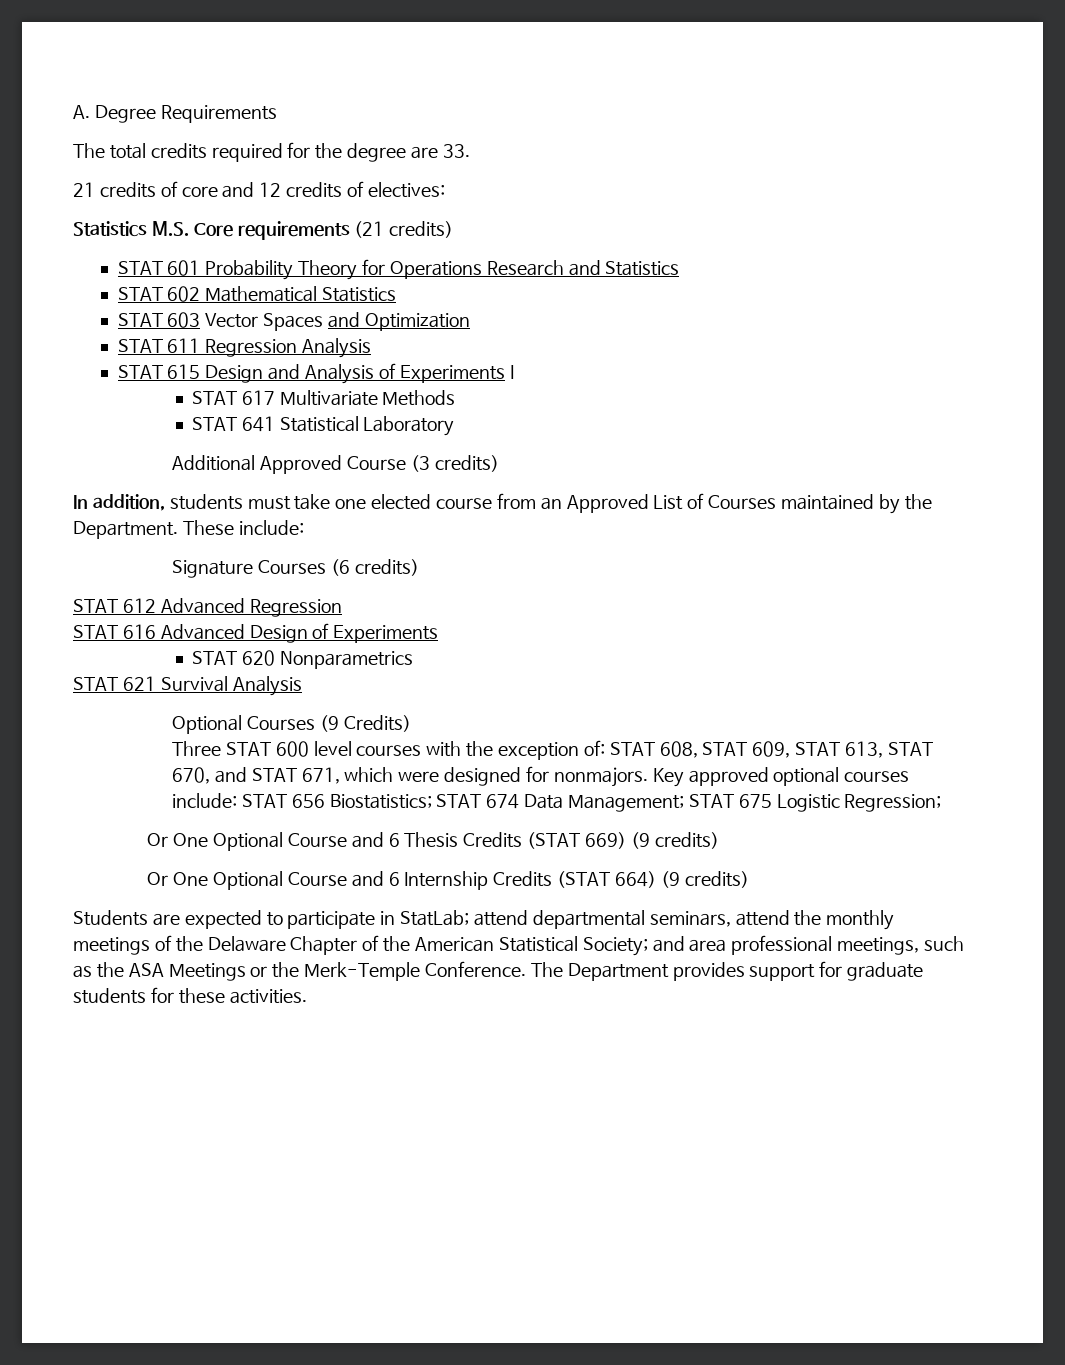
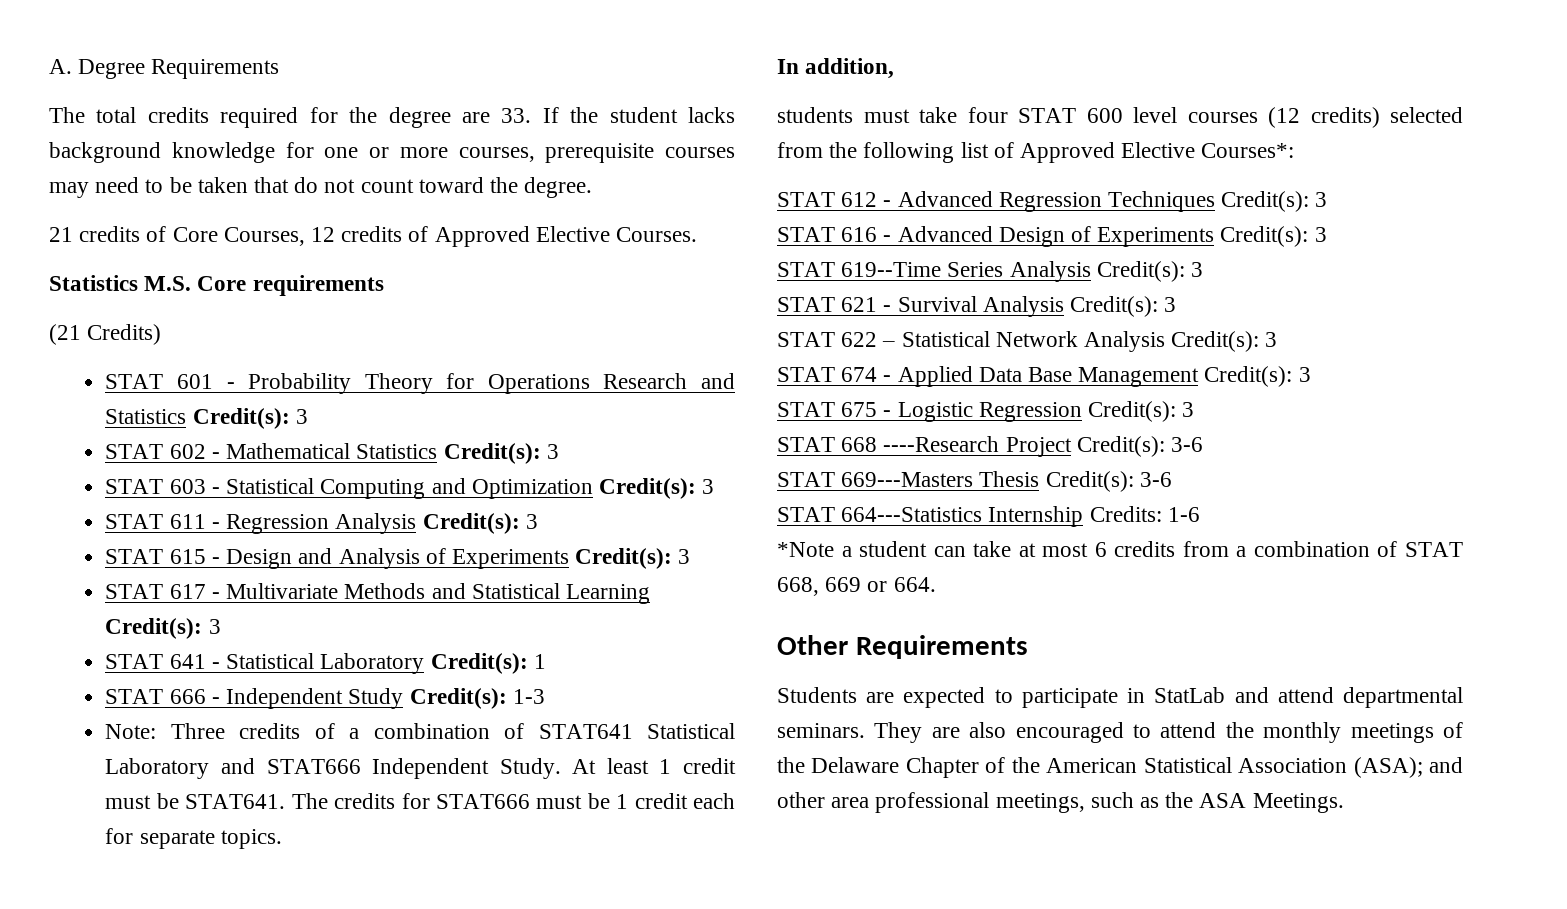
(470, 151) none -> [542,107,735,123] [49,142,735,163] [49,177,593,198] If the student lacks background knowledge for one or more courses, prerequisite courses may need to be taken that do not count toward the degree.
[181,182,255,198] core and -> [172,227,305,246] Core Courses,
[367,182,445,198] electives: -> [434,226,698,247] Approved Elective Courses.
[354,221,454,238] (21 credits) -> [49,324,162,345] // (21 Credits)
(201, 268) none -> [226,382,235,389] -
(680, 268) none -> [192,408,308,429] Credit(s): 3
(201, 294) none -> [211,452,220,459] -
(397, 294) none -> [443,443,559,464] Credit(s): 3
[205,313,324,331] Vector Spaces -> [211,478,426,499] - Statistical Computing
(470, 322) none -> [598,478,715,499] Credit(s): 3
(201, 345) none -> [211,522,220,529] -
(372, 348) none -> [422,513,538,534] Credit(s): 3
(201, 371) none -> [211,557,220,564] -
[509,365,514,379] [191,390,456,406] [191,416,455,436] [172,455,499,474] I // STAT 617 Multivariate Methods // STAT 641 Statistical Laboratory // Additional Approved Course (3 credits) -> [575,548,691,569] [105,583,650,604] [105,618,221,639] [105,653,546,674] [105,688,545,709] [105,723,735,739] [105,758,736,779] [105,793,736,809] [105,828,282,849] Credit(s): 3 // STAT 617 - Multivariate Methods and Statistical Learning Credit(s): 3 // STAT 641 - Statistical Laboratory Credit(s): 1 // STAT 666 - Independent Study Credit(s): 1-3 // Note: Three credits of a combination of STAT641 Statistical Laboratory and STAT666 Independent Study. At least 1 credit must be STAT641. The credits for STAT666 must be 1 credit each for separate topics.
(165, 502) none -> (895, 68) //
[335,493,932,514] [73,520,304,539] [172,559,419,578] one elected course from an Approved List of Courses maintained by the Department. These include: // Signature Courses (6 credits) -> [967,107,1463,128] [777,142,1295,163] four STAT 600 level courses (12 credits) selected from the following list of Approved Elective Courses*:
(156, 605) none -> [883,200,892,207] -
(342, 608) none -> [1108,191,1328,212] Techniques Credit(s): 3
(156, 631) none -> [883,235,892,242] -
[191,650,413,669] // STAT 620 Nonparametrics -> [1220,226,1327,247] [777,261,1204,282] Credit(s): 3 // STAT 619--Time Series Analysis Credit(s): 3
(156, 683) none -> [883,305,892,312] -
[172,715,411,734] [172,740,933,760] [172,766,910,787] [172,793,942,812] [147,832,719,851] [147,871,749,890] // Optional Courses (9 Credits) // Three STAT 600 level courses with the exception of: STAT 608, STAT 609, STAT 613, STAT 670, and STAT 671, which were designed for nonmajors. Key approved optional courses include: STAT 656 Biostatistics; STAT 674 Data Management; STAT 675 Logistic Regression; // Or One Optional Course and 6 Thesis Credits (STAT 669) (9 credits) // Or One Optional Course and 6 Internship Credits (STAT 664) (9 credits) -> [1070,296,1177,317] [777,331,1278,352] [777,366,1311,387] [777,401,1195,422] [777,436,1204,457] [777,471,1172,492] [777,506,1200,527] [777,541,1463,557] [777,577,936,596] [777,635,1028,659] Credit(s): 3 // STAT 622 – Statistical Network Analysis Credit(s): 3 // STAT 674 - Applied Data Base Management Credit(s): 3 // STAT 675 - Logistic Regression Credit(s): 3 // STAT 668 ----Research Project Credit(s): 3-6 // STAT 669---Masters Thesis Credit(s): 3-6 // STAT 664---Statistics Internship Credits: 1-6 // *Note a student can take at most 6 credits from a combination of STAT 668, 669 or 664. // Other Requirements
[400,910,731,929] StatLab; attend departmental seminars, -> [1154,687,1463,708] [777,722,1151,743] StatLab and attend departmental seminars. They are also encouraged to
[582,936,685,956] Society; and -> [1238,757,1463,778] [777,792,825,808] Association (ASA); and other
[168,961,924,981] [73,987,307,1004] Meetings or the Merk-Temple Conference. The Department provides support for graduate students for these activities. -> [1252,793,1344,813] Meetings.

